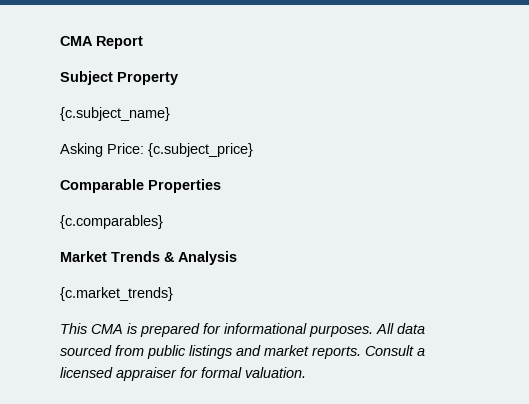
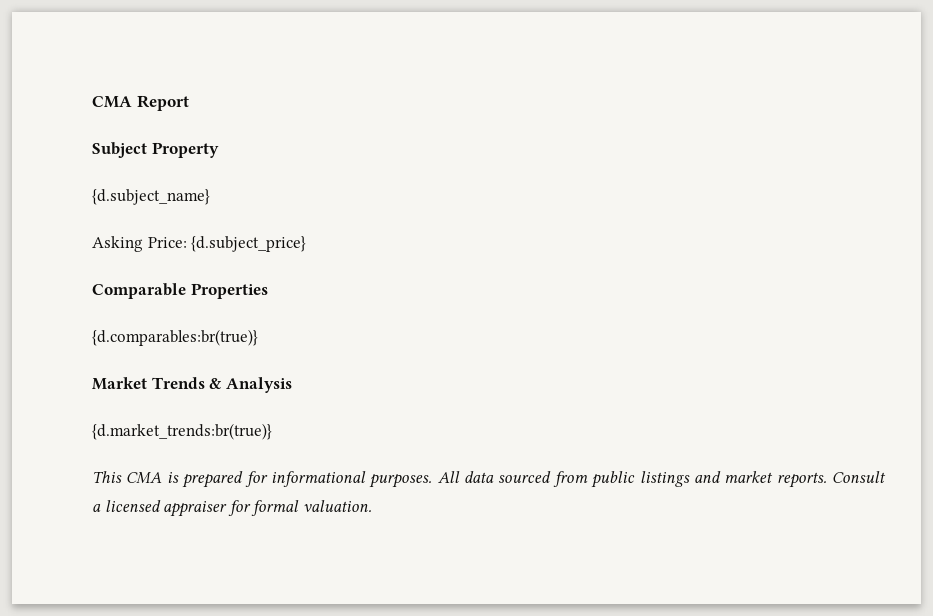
[60,107,170,121] {c.subject_name} -> [92,189,210,205] {d.subject_name}
[148,143,253,157] {c.subject_price} -> [191,236,307,252] {d.subject_price}
[60,215,163,229] {c.comparables} -> [92,329,258,346] {d.comparables:br(true)}
[60,287,173,301] {c.market_trends} -> [92,423,272,440] {d.market_trends:br(true)}

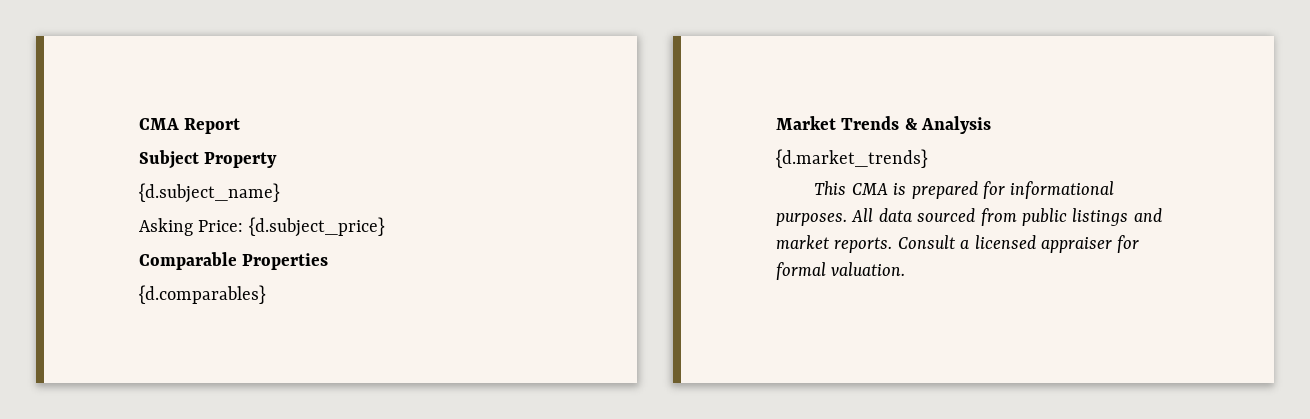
[92,329,258,346] {d.comparables:br(true)} -> [139,285,266,304] {d.comparables}
[92,423,272,440] {d.market_trends:br(true)} -> [776,149,928,168] {d.market_trends}

